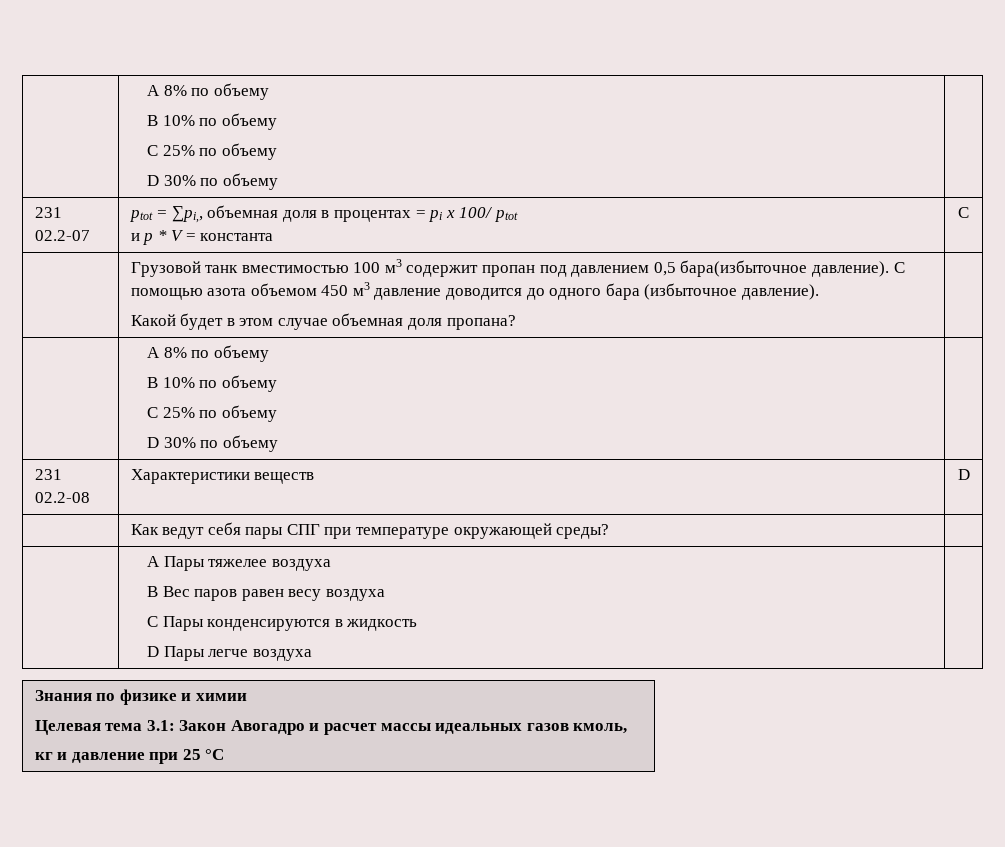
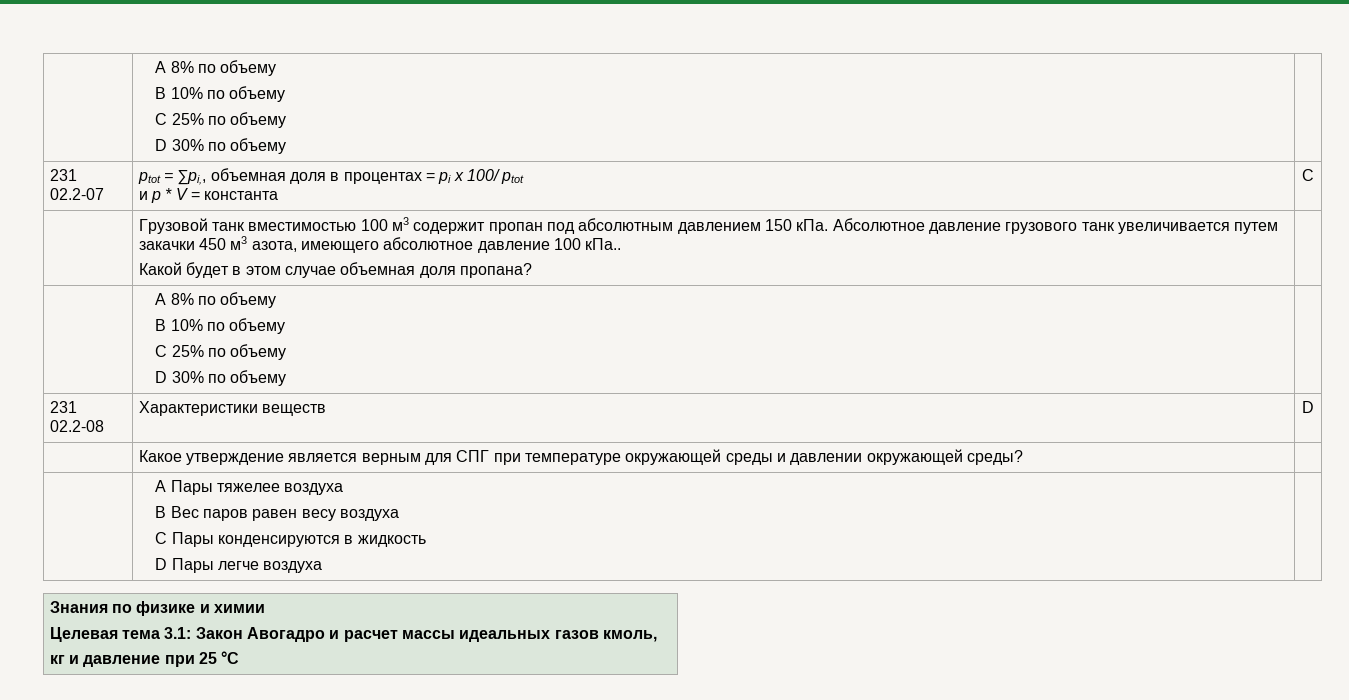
[571,260,905,277] [130,282,819,300] давлением 0,5 бара(избыточное давление). С помощью азота объемом 450 м3 давление доводится до одного бара (избыточное давление). -> [578,218,1279,234] [138,236,622,253] абсолютным давлением 150 кПа. Абсолютное давление грузового танк увеличивается путем закачки 450 м3 азота, имеющего абсолютное давление 100 кПа..
[130,522,450,539] Как ведут себя пары СПГ при температуре -> [138,449,863,465] Какое утверждение является верным для СПГ при температуре окружающей среды и давлении

